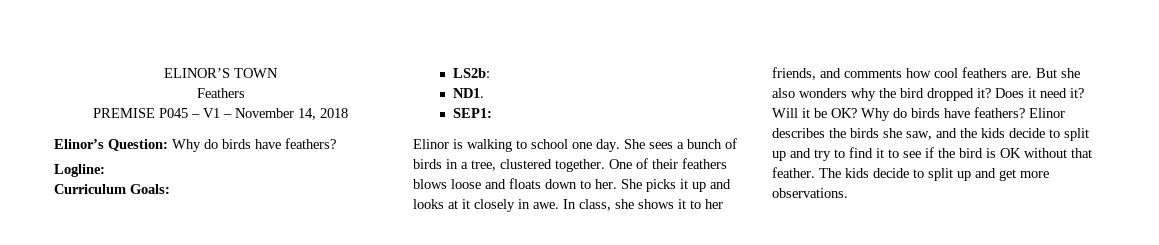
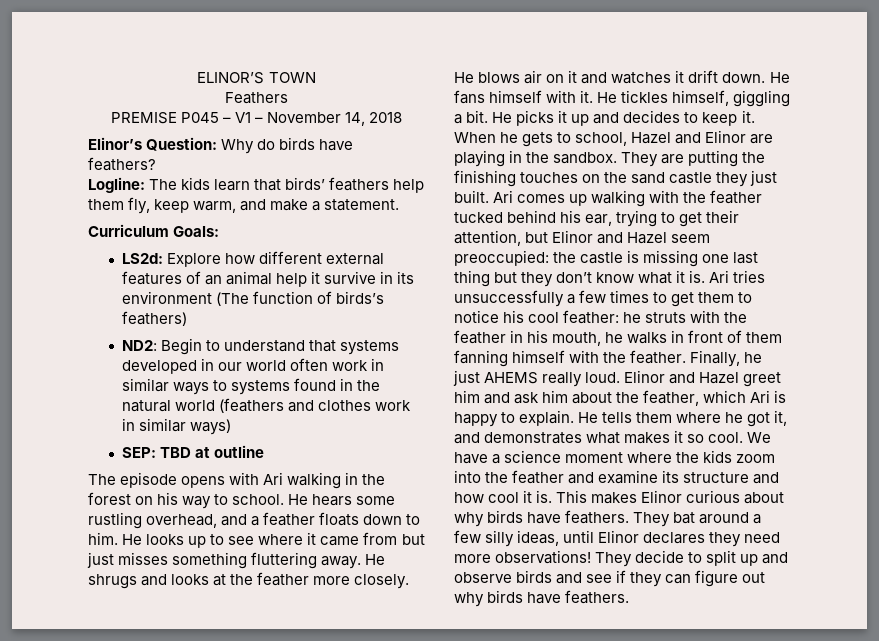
[54,184,170,194] [453,68,491,78] [453,88,485,98] [453,108,493,118] [413,138,737,152] [413,158,727,172] [413,178,731,192] [413,199,723,212] [772,67,1080,80] [772,88,1084,101] [772,107,1065,121] [772,128,1089,141] [772,147,1092,161] [772,167,1049,181] [772,188,848,198] // Curriculum Goals: // LS2b: // ND1. // SEP1: // Elinor is walking to school one day. She sees a bunch of birds in a tree, clustered together. One of their feathers blows loose and floats down to her. She picks it up and looks at it closely in awe. In class, she shows it to her friends, and comments how cool feathers are. But she also wonders why the bird dropped it? Does it need it? Will it be OK? Why do birds have feathers? Elinor describes the birds she saw, and the kids decide to split up and try to find it to see if the bird is OK without that feather. The kids decide to split up and get more observations. -> [149,177,425,193] [88,197,400,214] [88,224,220,237] [122,251,385,267] [122,271,415,287] [122,291,385,306] [122,311,188,326] [122,338,400,355] [122,358,385,374] [122,378,381,395] [122,398,412,413] [122,418,232,435] [122,445,265,458] [88,472,386,489] [88,492,396,509] [88,512,421,529] [88,532,425,548] [87,552,386,569] [88,572,410,589] [454,70,790,84] [454,90,791,107] [454,110,755,126] [454,130,774,147] [454,150,766,167] [454,170,778,187] [454,190,763,207] [454,210,740,227] [454,230,711,246] [454,250,759,267] [454,270,766,287] [454,290,753,307] [454,310,748,324] [454,330,783,346] [454,350,763,367] [453,370,782,387] [454,390,787,406] [454,410,788,427] [454,430,772,444] [454,450,776,464] [454,470,780,484] [454,490,785,504] [454,510,762,527] [454,530,781,547] [454,550,789,567] [454,570,766,587] [454,590,630,607] The kids learn that birds’ feathers help them fly, keep warm, and make a statement. // Curriculum Goals: // LS2d: Explore how different external features of an animal help it survive in its environment (The function of birds’s feathers) // ND2: Begin to understand that systems developed in our world often work in similar ways to systems found in the natural world (feathers and clothes work in similar ways) // SEP: TBD at outline // The episode opens with Ari walking in the forest on his way to school. He hears some rustling overhead, and a feather floats down to him. He looks up to see where it came from but just misses something fluttering away. He shrugs and looks at the feather more closely. He blows air on it and watches it drift down. He fans himself with it. He tickles himself, giggling a bit. He picks it up and decides to keep it. When he gets to school, Hazel and Elinor are playing in the sandbox. They are putting the finishing touches on the sand castle they just built. Ari comes up walking with the feather tucked behind his ear, trying to get their attention, but Elinor and Hazel seem preoccupied: the castle is missing one last thing but they don’t know what it is. Ari tries unsuccessfully a few times to get them to notice his cool feather: he struts with the feather in his mouth, he walks in front of them fanning himself with the feather. Finally, he just AHEMS really loud. Elinor and Hazel greet him and ask him about the feather, which Ari is happy to explain. He tells them where he got it, and demonstrates what makes it so cool. We have a science moment where the kids zoom into the feather and examine its structure and how cool it is. This makes Elinor curious about why birds have feathers. They bat around a few silly ideas, until Elinor declares they need more observations! They decide to split up and observe birds and see if they can figure out why birds have feathers.

